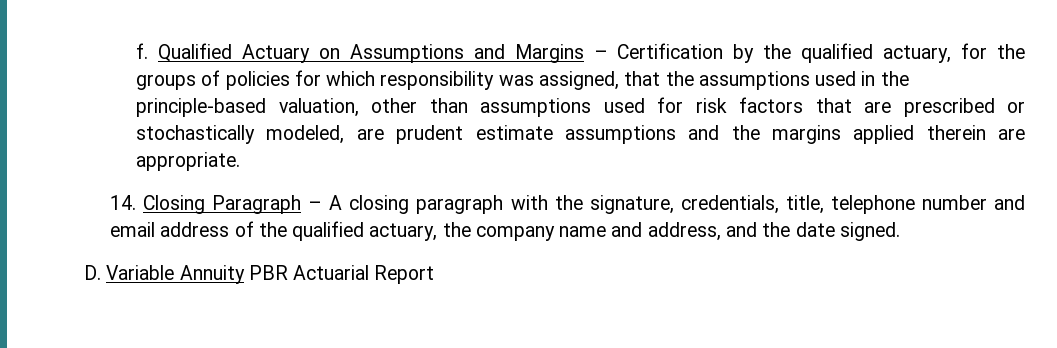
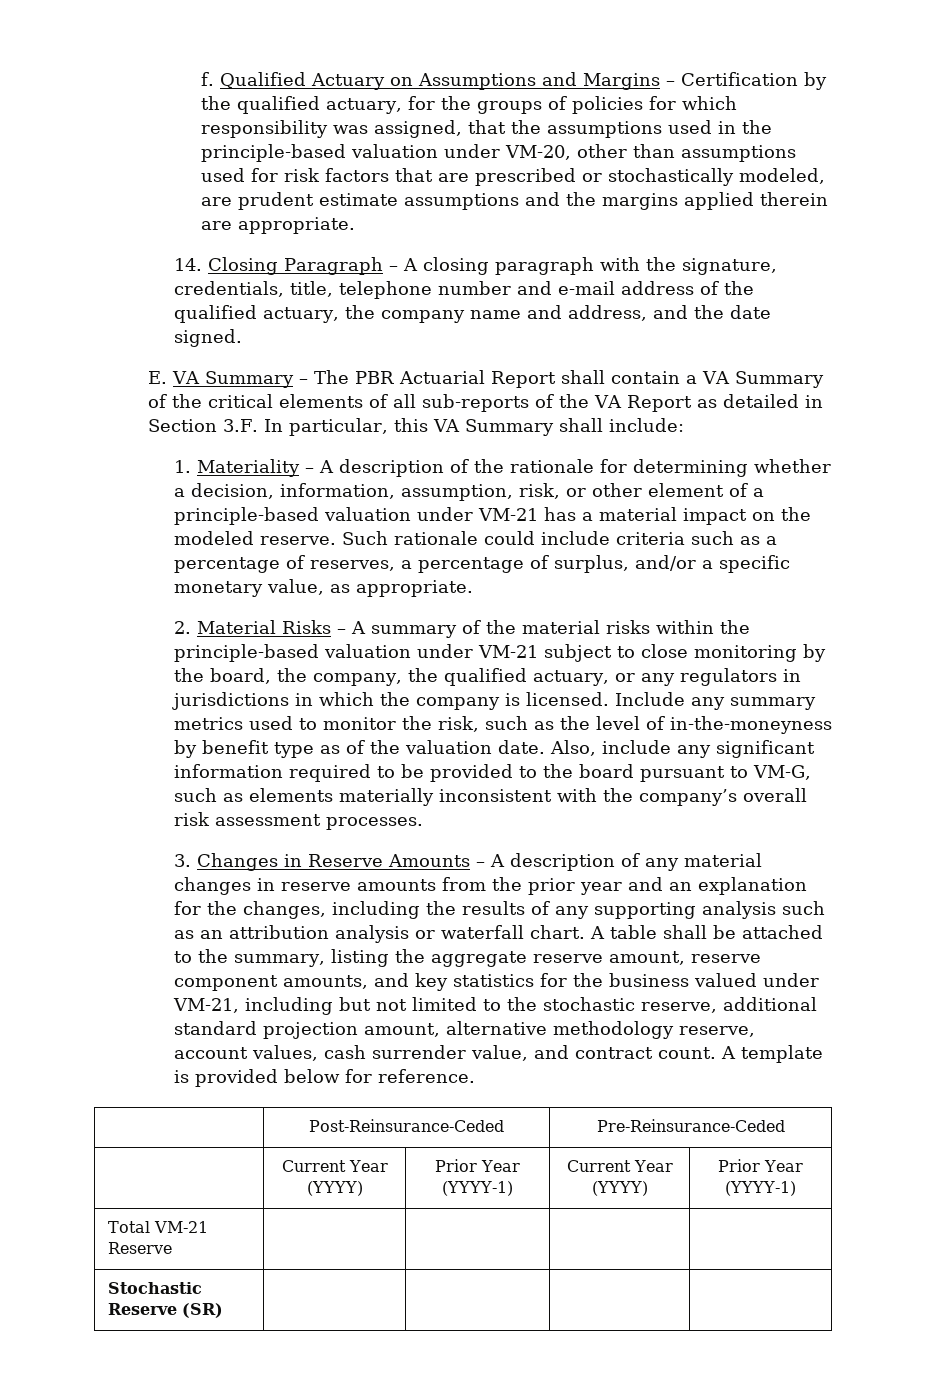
[278,98,359,117] valuation, -> [351,144,572,160] valuation under VM-20,
[110,222,156,237] email -> [558,281,616,295] e-mail
[84,265,435,284] D. Variable Annuity PBR Actuarial Report -> [147,370,824,388] [147,394,823,412] [147,418,685,436] [174,459,832,477] [174,483,765,501] [174,507,812,525] [174,531,778,545] [174,555,791,573] [174,579,474,597] [174,620,751,638] [174,644,827,662] [174,668,802,686] [172,692,817,710] [174,716,833,734] [174,740,816,758] [174,764,812,782] [174,788,808,806] [174,812,424,830] [174,853,763,871] [174,877,808,895] [174,901,826,919] [174,925,824,943] [174,949,762,967] [174,973,820,991] [173,997,818,1015] [174,1021,756,1039] [174,1045,824,1063] [174,1069,476,1087] [309,1119,504,1132] [596,1119,785,1132] [281,1160,388,1172] [306,1181,363,1196] [435,1159,521,1172] [442,1181,514,1196] [566,1160,673,1172] [591,1181,648,1196] [718,1159,804,1172] [725,1181,797,1196] [107,1221,208,1233] [107,1242,172,1254] [107,1282,202,1294] [107,1303,223,1318] E. VA Summary – The PBR Actuarial Report shall contain a VA Summary of the critical elements of all sub-reports of the VA Report as detailed in Section 3.F. In particular, this VA Summary shall include: // 1. Materiality – A description of the rationale for determining whether a decision, information, assumption, risk, or other element of a principle-based valuation under VM-21 has a material impact on the modeled reserve. Such rationale could include criteria such as a percentage of reserves, a percentage of surplus, and/or a specific monetary value, as appropriate. // 2. Material Risks – A summary of the material risks within the principle-based valuation under VM-21 subject to close monitoring by the board, the company, the qualified actuary, or any regulators in jurisdictions in which the company is licensed. Include any summary metrics used to monitor the risk, such as the level of in-the-moneyness by benefit type as of the valuation date. Also, include any significant information required to be provided to the board pursuant to VM-G, such as elements materially inconsistent with the company’s overall risk assessment processes. // 3. Changes in Reserve Amounts – A description of any material changes in reserve amounts from the prior year and an explanation for the changes, including the results of any supporting analysis such as an attribution analysis or waterfall chart. A table shall be attached to the summary, listing the aggregate reserve amount, reserve component amounts, and key statistics for the business valued under VM-21, including but not limited to the stochastic reserve, additional standard projection amount, alternative methodology reserve, account values, cash surrender value, and contract count. A template is provided below for reference. // | Post-Reinsurance-Ceded | Pre-Reinsurance-Ceded // | Current Year (YYYY) | Prior Year (YYYY-1) | Current Year (YYYY) | Prior Year (YYYY-1) // Total VM-21 Reserve | | | | // Stochastic Reserve (SR) | | | |

